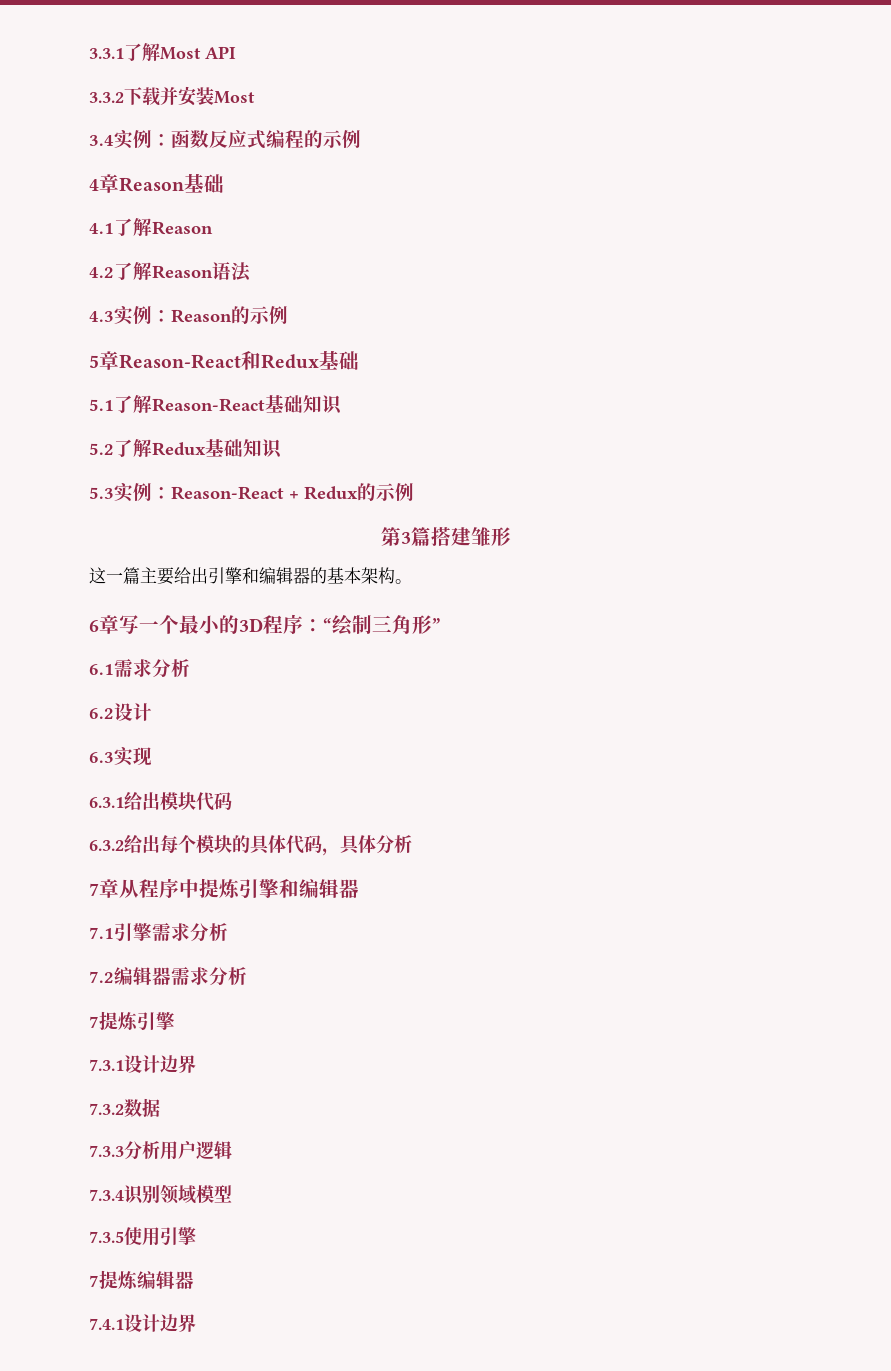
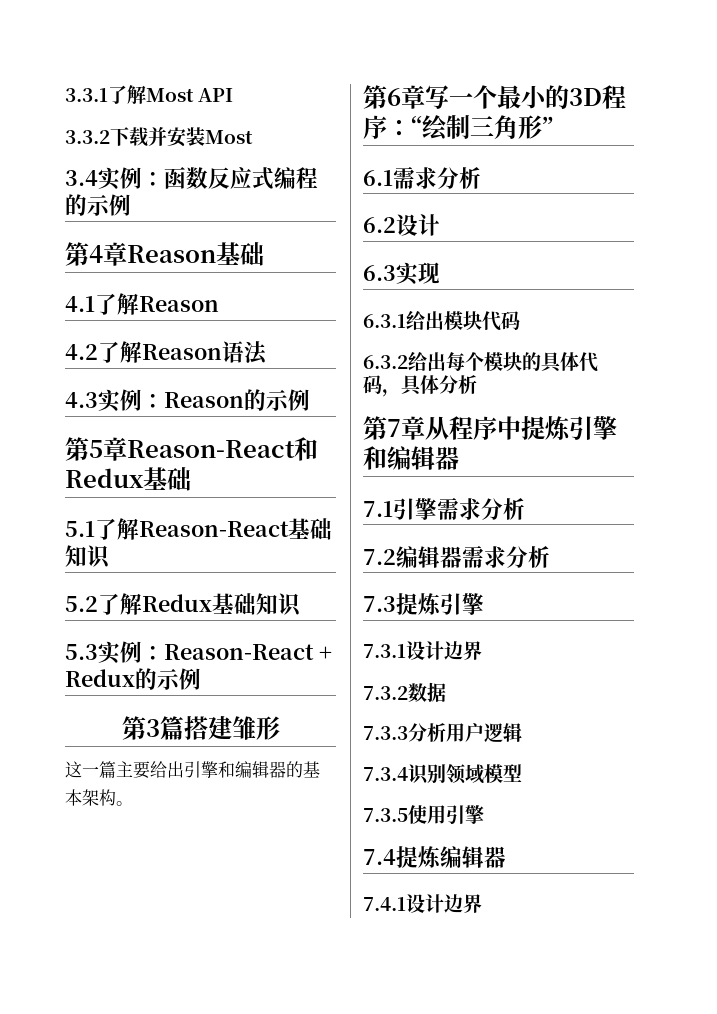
(361, 139) none -> [65,242,89,266] 第
(288, 315) none -> [65,437,89,461] 第
(412, 581) none -> [363,85,387,109] 第
(412, 844) none -> [363,416,387,440] 第
[89,1016,99,1028] 7 -> [363,596,396,612] 7.3
[89,1275,99,1287] 7 -> [363,849,396,865] 7.4

